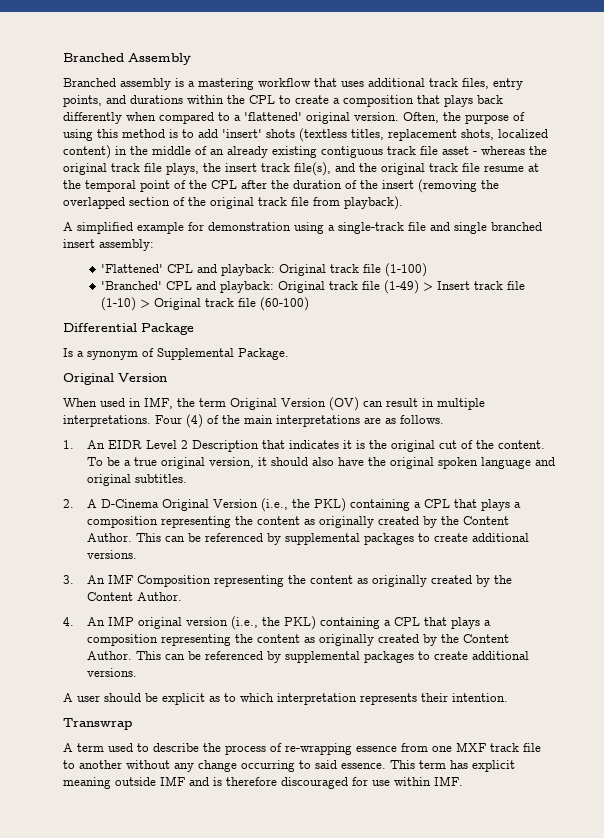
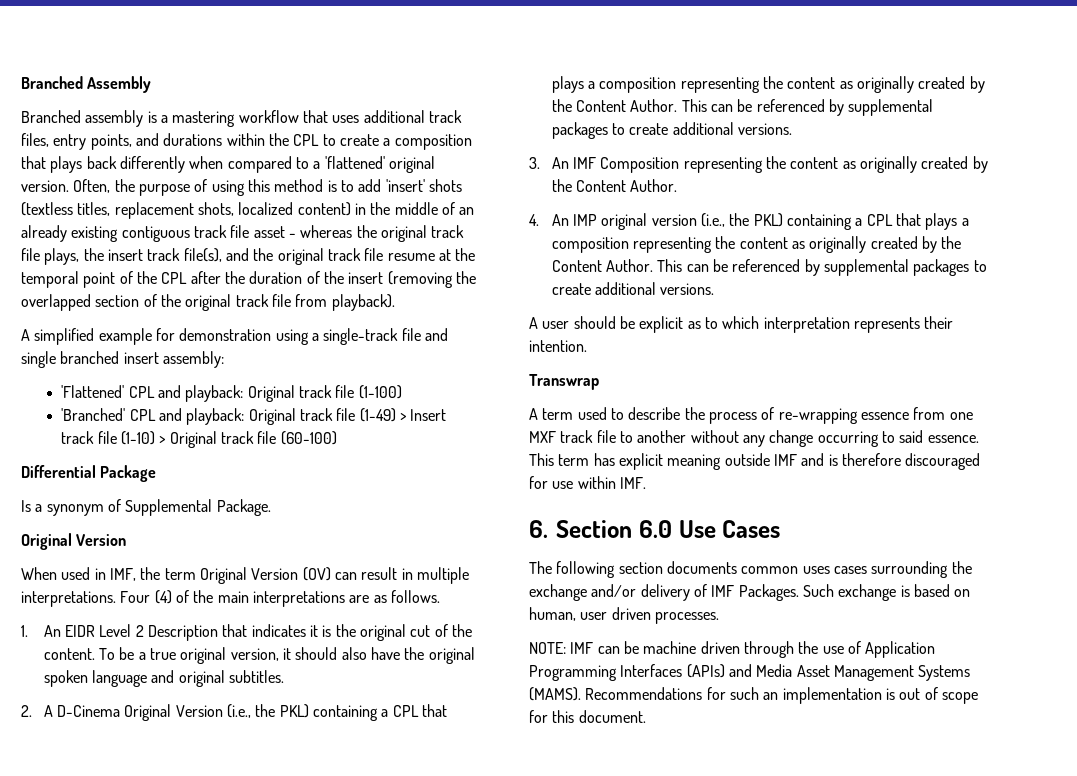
(463, 781) none -> [529,520,781,538] [529,561,972,578] [529,584,971,601] [529,607,719,624] [529,641,936,658] [529,664,971,681] [529,687,978,704] [529,710,646,723] // 6. Section 6.0 Use Cases // The following section documents common uses cases surrounding the exchange and/or delivery of IMF Packages. Such exchange is based on human, user driven processes. // NOTE: IMF can be machine driven through the use of Application Programming Interfaces (APIs) and Media Asset Management Systems (MAMS). Recommendations for such an implementation is out of scope for this document.

